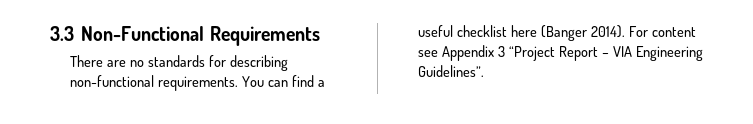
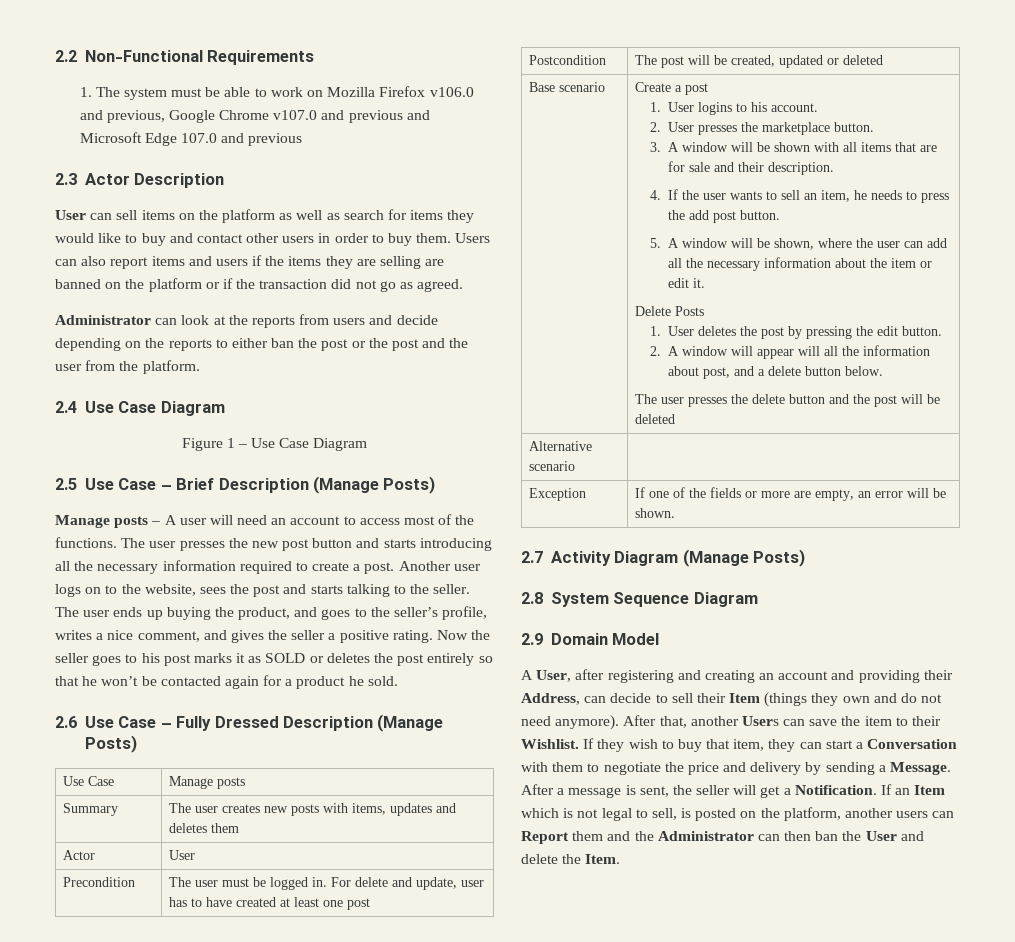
[50,26,74,41] 3.3 -> [55,50,77,62] 2.2
[70,55,288,71] [70,75,325,91] [418,25,696,41] [418,45,703,61] [418,65,485,77] There are no standards for describing non-functional requirements. You can find a useful checklist here (Banger 2014). For content see Appendix 3 “Project Report – VIA Engineering Guidelines”. -> [79,86,474,100] [79,110,430,123] [79,132,303,146] [55,173,225,188] [55,209,475,223] [55,233,491,246] [55,255,445,269] [55,278,464,292] [55,314,438,328] [55,338,469,351] [55,360,200,374] [55,401,225,416] [181,438,368,451] [55,476,436,494] [55,514,475,528] [55,537,492,551] [55,560,481,574] [55,584,471,597] [55,606,488,620] [55,630,491,643] [55,653,493,666] [55,675,398,689] [55,714,444,732] [84,735,137,753] [62,776,114,786] [168,776,245,789] [62,803,118,816] [168,803,456,816] [168,823,239,833] [62,850,95,860] [168,850,195,860] [62,877,135,887] [168,877,484,890] [168,897,370,910] [528,55,606,65] [634,55,883,68] [528,82,605,92] [634,82,708,95] [649,102,818,115] [649,122,874,135] [649,142,937,152] [667,161,834,175] [649,189,949,203] [667,210,780,223] [649,238,947,250] [667,257,932,271] [667,278,705,288] [634,306,704,316] [649,326,942,339] [649,345,930,359] [667,366,883,379] [634,394,940,407] [634,414,675,424] [528,441,592,451] [528,461,575,471] [528,488,586,501] [634,487,946,501] [634,508,675,518] [521,549,806,567] [521,592,758,607] [521,633,660,645] [521,669,953,683] [521,692,943,707] [521,715,942,730] [521,738,958,752] [521,762,952,775] [521,784,946,798] [521,807,955,821] [521,831,924,844] [521,854,621,864] 1. The system must be able to work on Mozilla Firefox v106.0 and previous, Google Chrome v107.0 and previous and Microsoft Edge 107.0 and previous // 2.3 Actor Description // User can sell items on the platform as well as search for items they would like to buy and contact other users in order to buy them. Users can also report items and users if the items they are selling are banned on the platform or if the transaction did not go as agreed. // Administrator can look at the reports from users and decide depending on the reports to either ban the post or the post and the user from the platform. // 2.4 Use Case Diagram // Figure 1 – Use Case Diagram // 2.5 Use Case – Brief Description (Manage Posts) // Manage posts – A user will need an account to access most of the functions. The user presses the new post button and starts introducing all the necessary information required to create a post. Another user logs on to the website, sees the post and starts talking to the seller. The user ends up buying the product, and goes to the seller’s profile, writes a nice comment, and gives the seller a positive rating. Now the seller goes to his post marks it as SOLD or deletes the post entirely so that he won’t be contacted again for a product he sold. // 2.6 Use Case – Fully Dressed Description (Manage Posts) // Use Case | Manage posts // Summary | The user creates new posts with items, updates and deletes them // Actor | User // Precondition | The user must be logged in. For delete and update, user has to have created at least one post // Postcondition | The post will be created, updated or deleted // Base scenario | Create a post // 1. User logins to his account. // 2. User presses the marketplace button. // 3. A window will be shown with all items that are for sale and their description. // 4. If the user wants to sell an item, he needs to press the add post button. // 5. A window will be shown, where the user can add all the necessary information about the item or edit it. // Delete Posts // 1. User deletes the post by pressing the edit button. // 2. A window will appear will all the information about post, and a delete button below. // The user presses the delete button and the post will be deleted // Alternative scenario | // Exception | If one of the fields or more are empty, an error will be shown. // 2.7 Activity Diagram (Manage Posts) // 2.8 System Sequence Diagram // 2.9 Domain Model // A User, after registering and creating an account and providing their Address, can decide to sell their Item (things they own and do not need anymore). After that, another Users can save the item to their Wishlist. If they wish to buy that item, they can start a Conversation with them to negotiate the price and delivery by sending a Message. After a message is sent, the seller will get a Notification. If an Item which is not legal to sell, is posted on the platform, another users can Report them and the Administrator can then ban the User and delete the Item.

